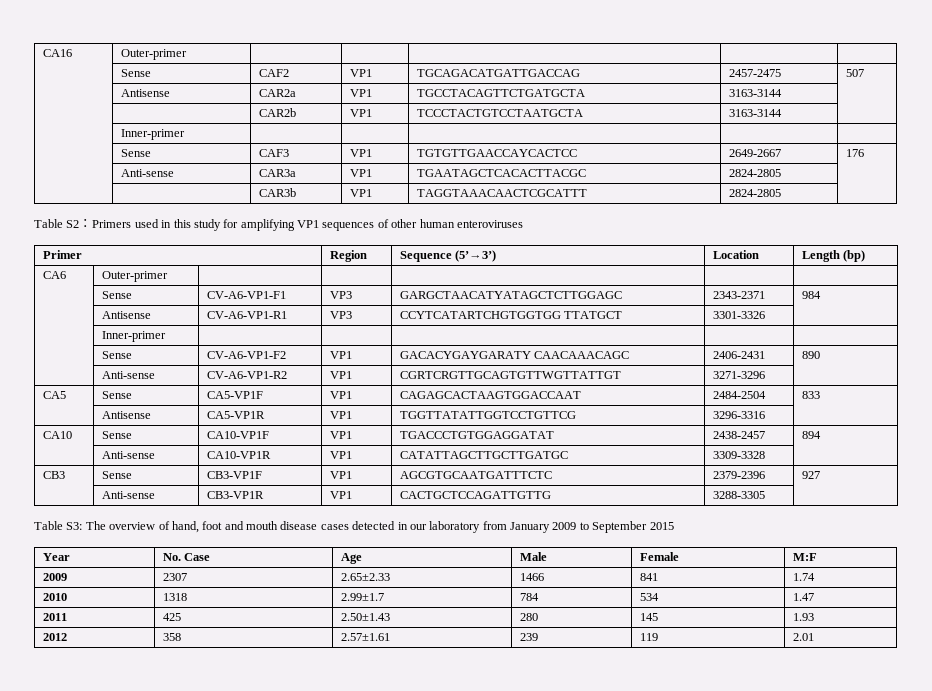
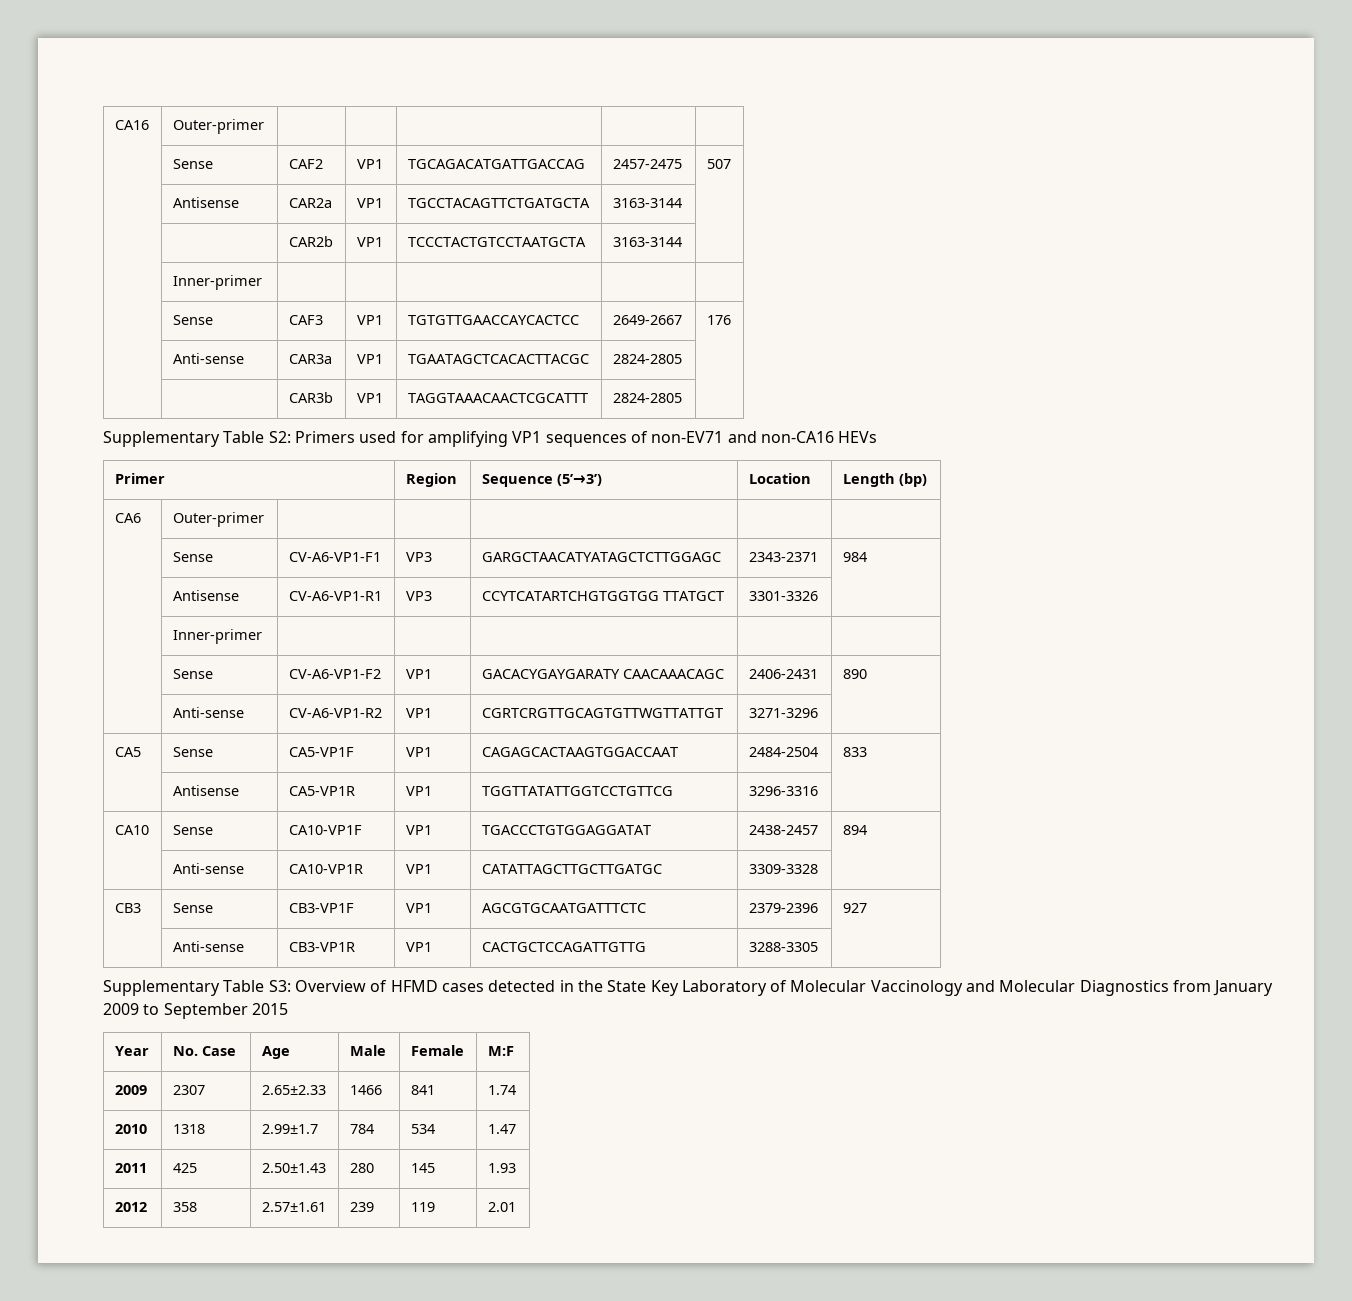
[34,219,221,231] Table S2：Primers used in this study -> [103,431,397,447] Supplementary Table S2: Primers used
[391,219,523,228] other human enteroviruses -> [651,431,878,443] non-EV71 and non-CA16 HEVs
(765, 495) none -> [103,980,220,996] Supplementary
[85,521,481,533] The overview of hand, foot and mouth disease cases detected in our laboratory -> [294,980,1169,996] Overview of HFMD cases detected in the State Key Laboratory of Molecular Vaccinology and Molecular Diagnostics

